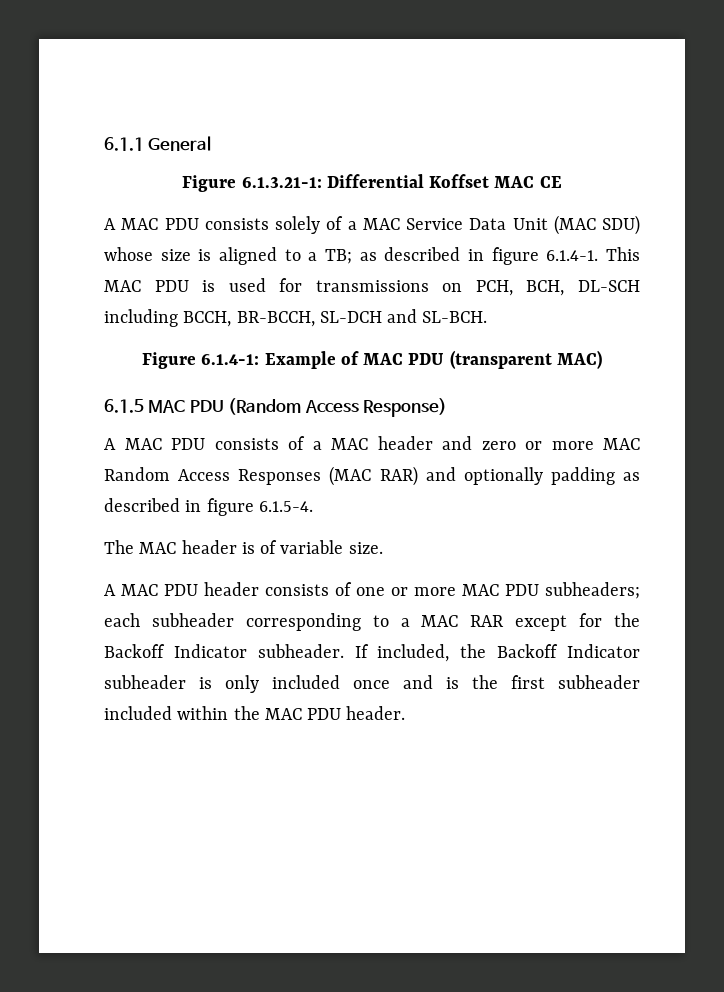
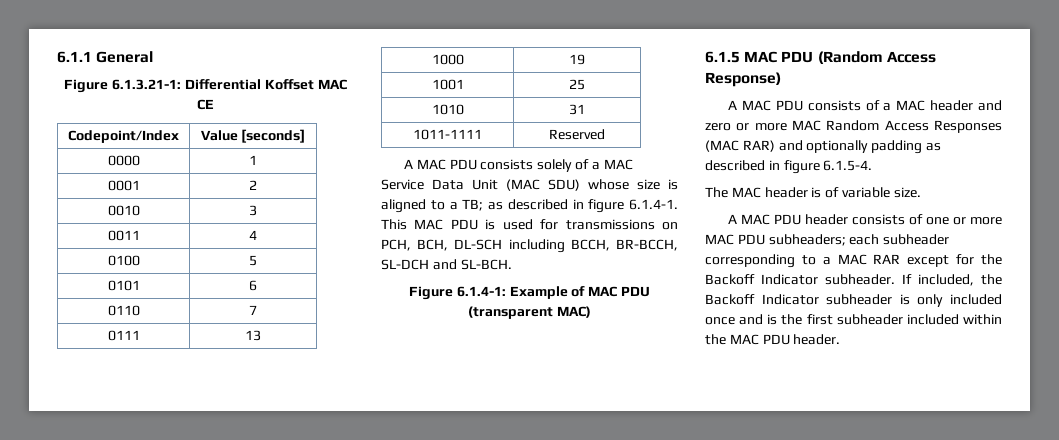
(562, 182) none -> [68,130,179,143] [200,129,306,143] [107,155,140,166] [249,155,257,165] [107,180,140,191] [249,180,257,190] [107,205,140,216] [249,205,257,216] [107,230,140,241] [249,230,257,240] [107,255,140,266] [249,255,257,266] [107,280,140,291] [249,280,257,291] [107,305,140,316] [249,305,257,315] [107,330,140,341] [245,330,261,341] [431,54,464,65] [569,54,585,65] [431,79,464,90] [569,79,585,90] [431,104,464,115] [569,104,585,115] [413,129,482,140] [549,129,605,140] // Codepoint/Index | Value [seconds] // 0000 | 1 // 0001 | 2 // 0010 | 3 // 0011 | 4 // 0100 | 5 // 0101 | 6 // 0110 | 7 // 0111 | 13 // 1000 | 19 // 1001 | 25 // 1010 | 31 // 1011-1111 | Reserved

